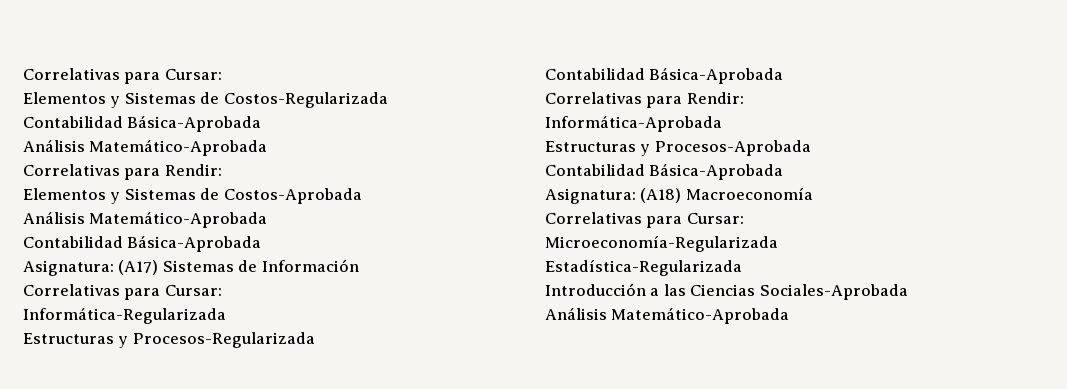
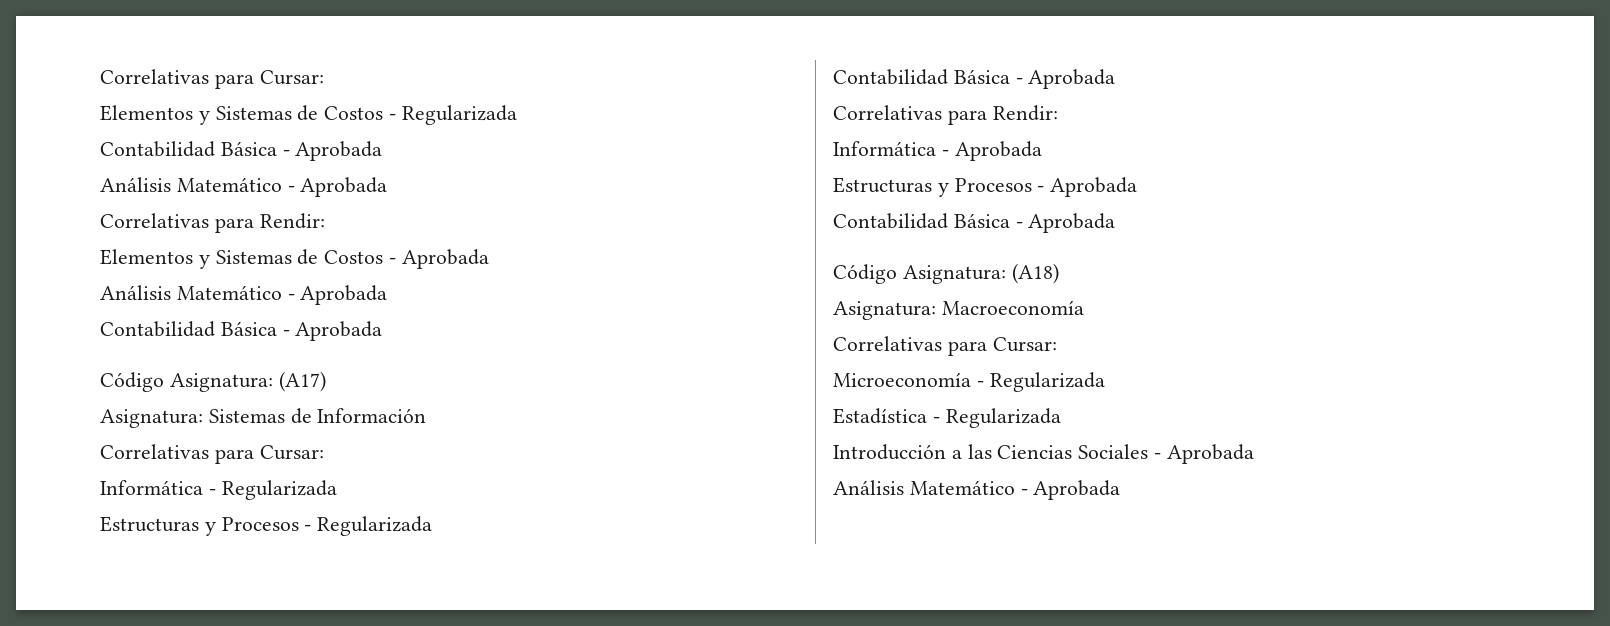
[223,92,388,108] [23,115,262,132] [23,139,268,156] Costos-Regularizada // Contabilidad Básica-Aprobada // Análisis Matemático-Aprobada -> [324,105,517,125] [100,141,383,161] [100,177,388,197] Costos - Regularizada // Contabilidad Básica - Aprobada // Análisis Matemático - Aprobada
[223,188,362,204] [23,211,268,228] [23,235,262,252] [23,260,159,276] Costos-Aprobada // Análisis Matemático-Aprobada // Contabilidad Básica-Aprobada // Asignatura: (A17) -> [324,249,489,269] [100,285,388,305] [100,321,383,341] [100,371,326,392] [100,409,203,428] Costos - Aprobada // Análisis Matemático - Aprobada // Contabilidad Básica - Aprobada // Código Asignatura: (A17) // Asignatura:
[23,307,226,324] [23,332,315,348] [545,67,784,84] [545,92,744,108] [545,115,722,132] [545,140,811,156] [545,163,784,180] [545,188,682,204] Informática-Regularizada // Estructuras y Procesos-Regularizada // Contabilidad Básica-Aprobada // Correlativas para Rendir: // Informática-Aprobada // Estructuras y Procesos-Aprobada // Contabilidad Básica-Aprobada // Asignatura: (A18) -> [100,480,337,500] [100,516,433,536] [833,69,1116,89] [833,105,1058,125] [833,141,1042,161] [833,177,1138,197] [833,213,1116,233] [833,263,1059,284] [833,301,936,320] Informática - Regularizada // Estructuras y Procesos - Regularizada // Contabilidad Básica - Aprobada // Correlativas para Rendir: // Informática - Aprobada // Estructuras y Procesos - Aprobada // Contabilidad Básica - Aprobada // Código Asignatura: (A18) // Asignatura:
[545,235,778,252] [545,259,742,276] [545,283,908,300] [545,307,790,324] Microeconomía-Regularizada // Estadística-Regularizada // Introducción a las Ciencias Sociales-Aprobada // Análisis Matemático-Aprobada -> [833,372,1105,392] [833,408,1061,428] [833,444,1254,464] [833,480,1121,500] Microeconomía - Regularizada // Estadística - Regularizada // Introducción a las Ciencias Sociales - Aprobada // Análisis Matemático - Aprobada

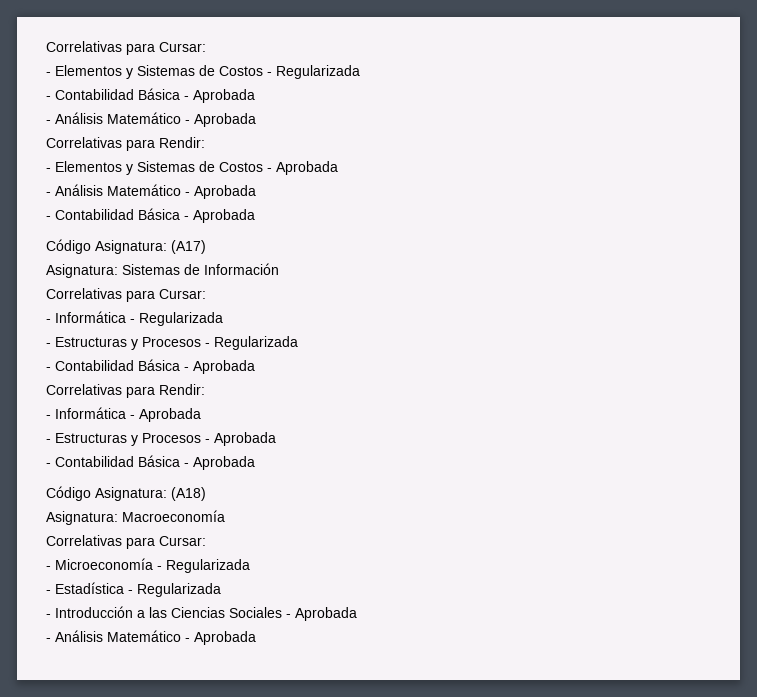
[100,69,324,89] Correlativas para Cursar: // -> [46,41,206,55] [46,72,51,76] Correlativas para Cursar: // -
[100,141,383,161] Contabilidad Básica - Aprobada // -> [46,88,255,103] [46,120,51,124] - Contabilidad Básica - Aprobada // -
(325, 221) none -> [46,168,51,172] -
[100,285,388,305] Análisis Matemático - Aprobada // -> [46,184,256,199] [46,216,51,220] - Análisis Matemático - Aprobada // -
(324, 452) none -> [46,319,51,323] -
(337, 490) none -> [46,343,51,347] -
(433, 526) none -> [46,367,51,371] -
(1058, 113) none -> [46,415,51,419] -
(1042, 151) none -> [46,439,51,443] -
(1138, 187) none -> [46,463,51,467] -
(1057, 344) none -> [46,566,51,570] -
(1105, 382) none -> [46,590,51,594] -
(1061, 418) none -> [46,614,51,618] -
(1254, 454) none -> [46,638,51,642] -

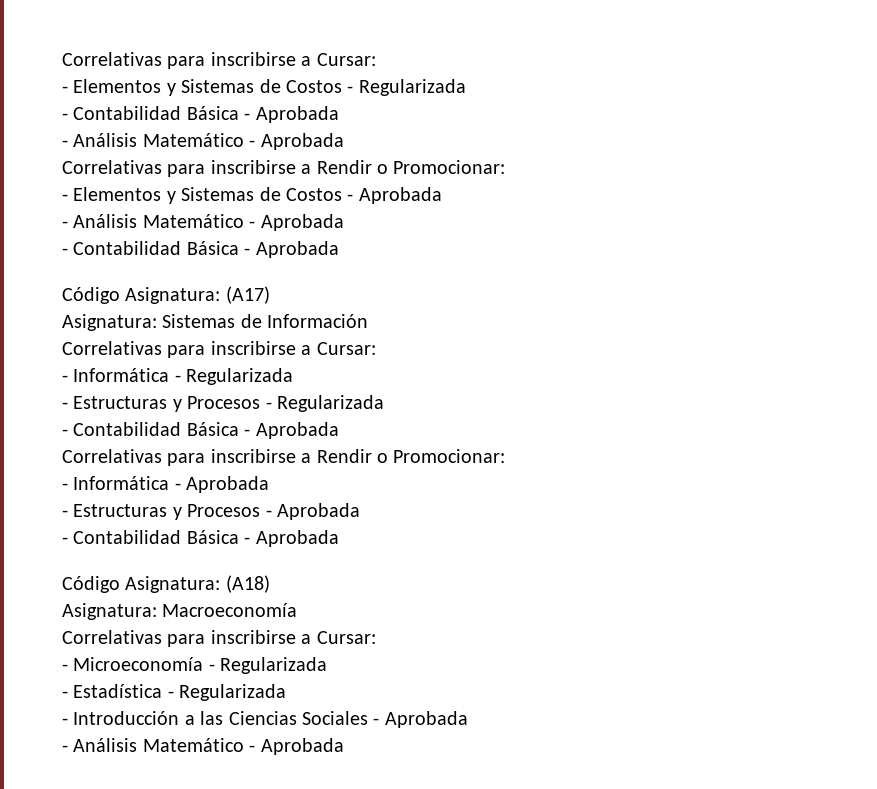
[46,41,155,55] Correlativas para -> [62,52,312,69] Correlativas para inscribirse a
[159,137,205,148] Rendir: -> [210,160,506,174] inscribirse a Rendir o Promocionar:
(155, 296) none -> [210,341,312,355] inscribirse a
[159,384,205,395] Rendir: -> [210,449,506,463] inscribirse a Rendir o Promocionar:
(155, 543) none -> [210,630,312,644] inscribirse a

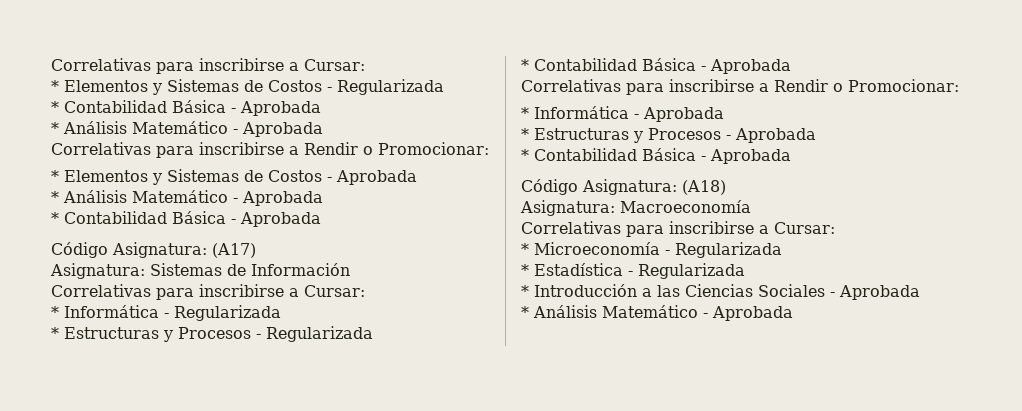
[62,52,376,69] [62,86,68,93] Correlativas para inscribirse a Cursar: // - -> [51,58,365,74] [51,80,59,92] Correlativas para inscribirse a Cursar: // *
[62,106,339,123] [62,140,68,147] - Contabilidad Básica - Aprobada // - -> [51,100,321,116] [51,122,59,134] * Contabilidad Básica - Aprobada // *
[62,194,68,201] - -> [51,170,59,182] *
[62,214,344,231] [62,248,68,255] - Análisis Matemático - Aprobada // - -> [51,190,323,206] [51,212,59,224] * Análisis Matemático - Aprobada // *
[62,375,68,382] - -> [51,306,59,318] *
[62,402,68,409] - -> [51,327,59,339] *
[62,429,68,436] - -> [521,59,529,71] *
[62,483,68,490] - -> [521,107,529,119] *
[62,510,68,517] - -> [521,128,529,140] *
[62,537,68,544] - -> [521,149,529,161] *
[62,664,68,671] - -> [521,243,529,255] *
[62,691,68,698] - -> [521,264,529,276] *
[62,718,68,725] - -> [521,285,529,297] *
[62,745,68,752] - -> [521,306,529,318] *

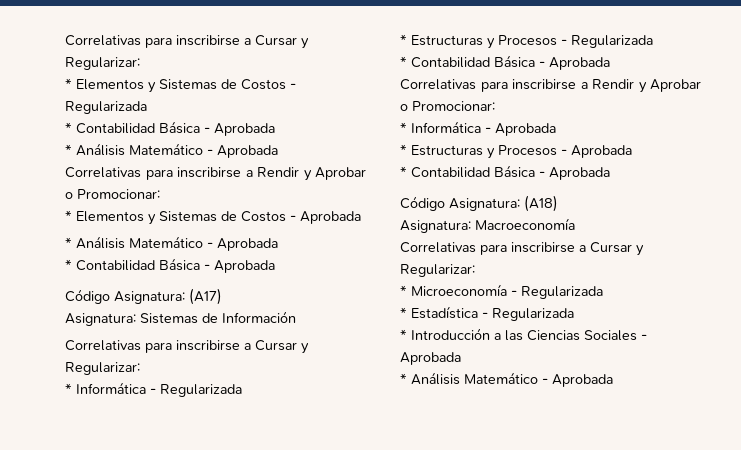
[51,58,365,74] Correlativas para inscribirse a Cursar: -> [65,35,309,49] [65,57,140,70] Correlativas para inscribirse a Cursar y Regularizar:
(358, 148) none -> [303,167,366,181] y Aprobar
[304,285,365,297] Cursar: -> [255,340,309,354] [65,362,140,375] Cursar y Regularizar:
(828, 85) none -> [638,79,701,93] y Aprobar
[774,222,835,234] Cursar: -> [590,242,644,256] [400,264,475,277] Cursar y Regularizar:

